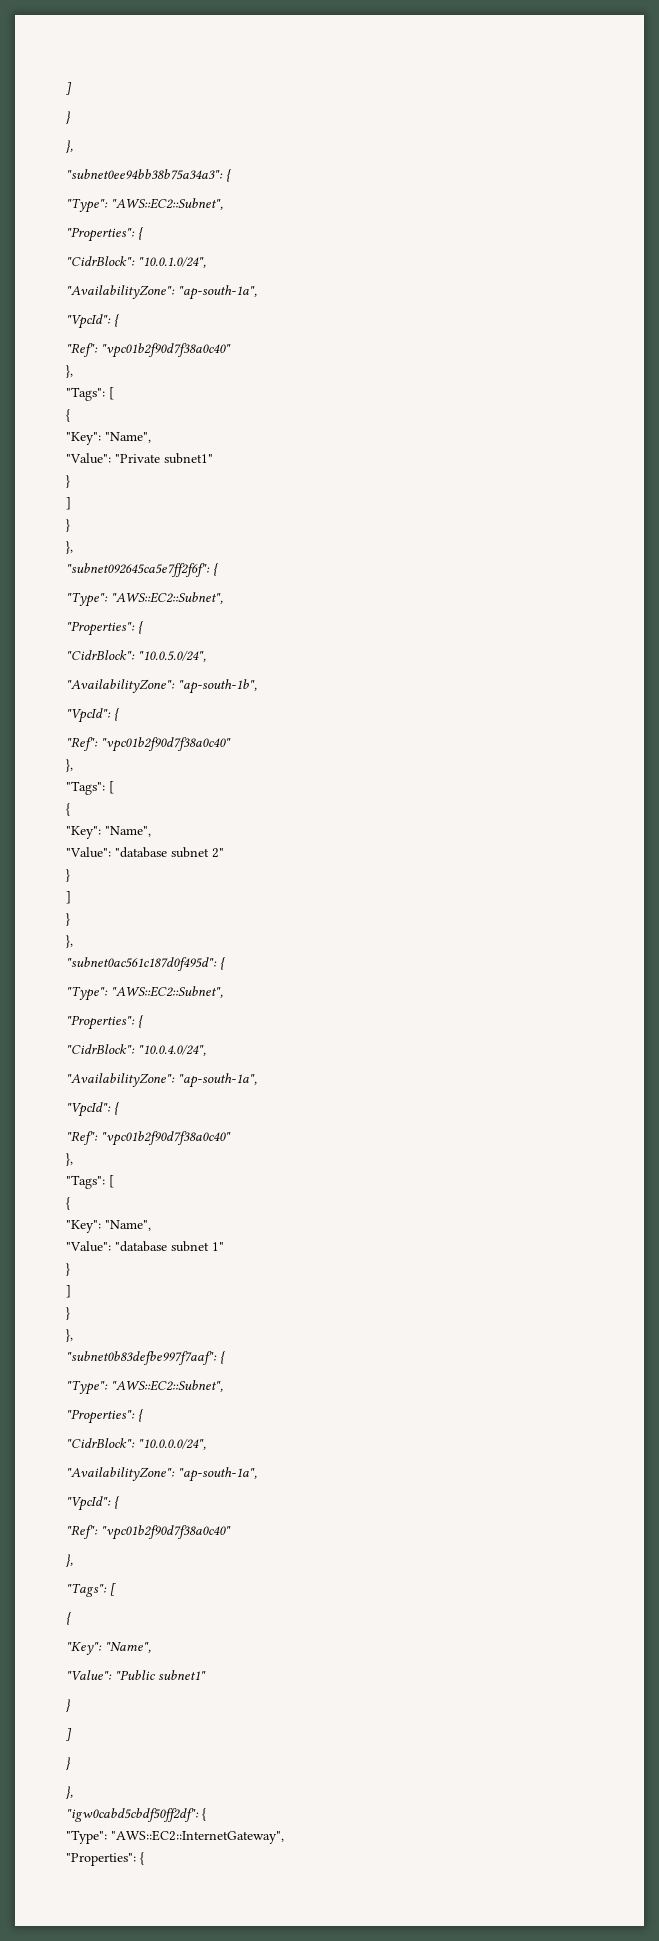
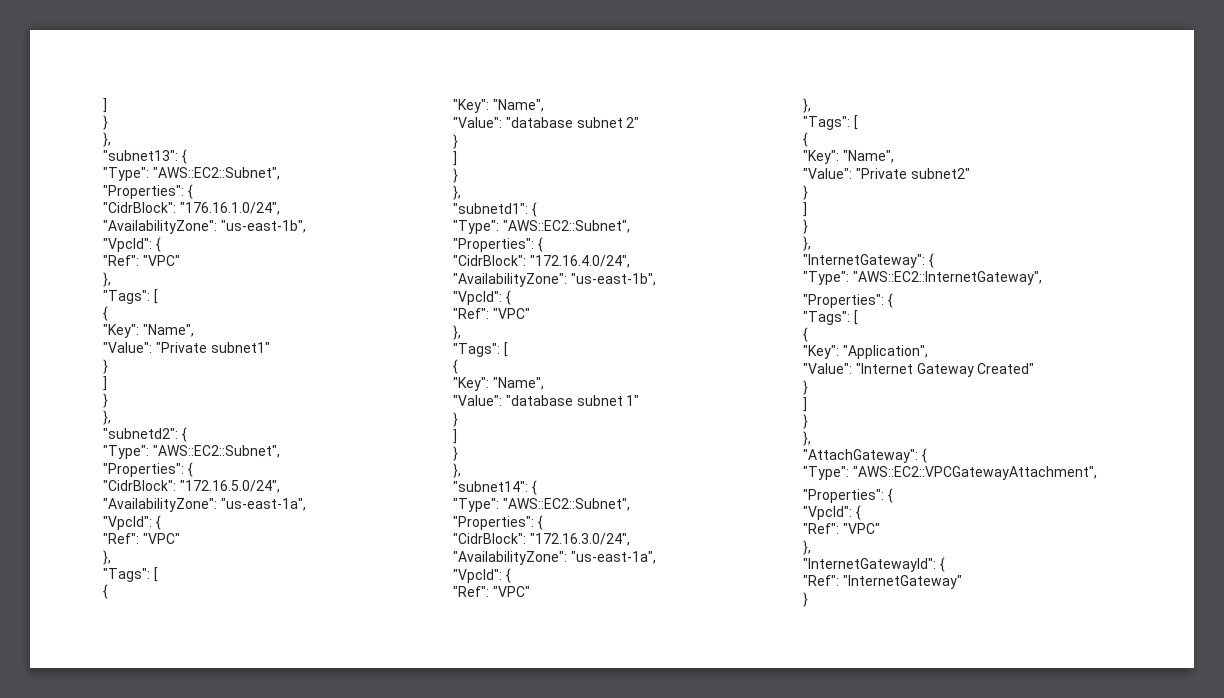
[65,82,72,95] [65,111,70,125] [65,140,73,154] [66,169,232,183] [66,198,223,213] [66,227,144,242] [66,256,206,268] [66,285,257,300] [66,314,120,329] [66,343,231,358] ] // } // }, // "subnet0ee94bb38b75a34a3": { // "Type": "AWS::EC2::Subnet", // "Properties": { // "CidrBlock": "10.0.1.0/24", // "AvailabilityZone": "ap-south-1a", // "VpcId": { // "Ref": "vpc01b2f90d7f38a0c40" -> [103,98,107,113] [103,115,108,130] [103,132,111,147] [103,149,187,164] [103,167,280,181] [103,184,193,199] [103,202,280,215] [103,220,306,234] [103,237,161,252] [103,255,180,266] ] // } // }, // "subnet13": { // "Type": "AWS::EC2::Subnet", // "Properties": { // "CidrBlock": "176.16.1.0/24", // "AvailabilityZone": "us-east-1b", // "VpcId": { // "Ref": "VPC"
[66,563,219,577] [66,592,223,607] [66,621,144,636] [66,650,206,662] [66,679,257,694] [66,708,120,723] [66,737,231,752] "subnet092645ca5e7ff2f6f": { // "Type": "AWS::EC2::Subnet", // "Properties": { // "CidrBlock": "10.0.5.0/24", // "AvailabilityZone": "ap-south-1b", // "VpcId": { // "Ref": "vpc01b2f90d7f38a0c40" -> [103,427,187,442] [103,445,280,459] [103,462,193,477] [103,480,280,493] [103,498,306,512] [103,515,161,530] [103,533,180,544] "subnetd2": { // "Type": "AWS::EC2::Subnet", // "Properties": { // "CidrBlock": "172.16.5.0/24", // "AvailabilityZone": "us-east-1a", // "VpcId": { // "Ref": "VPC"
[66,957,226,971] [66,986,223,1001] [66,1015,144,1030] [66,1044,206,1056] [66,1073,257,1088] [66,1102,120,1117] [66,1131,231,1146] "subnet0ac561c187d0f495d": { // "Type": "AWS::EC2::Subnet", // "Properties": { // "CidrBlock": "10.0.4.0/24", // "AvailabilityZone": "ap-south-1a", // "VpcId": { // "Ref": "vpc01b2f90d7f38a0c40" -> [453,202,537,217] [453,220,630,234] [453,237,543,252] [453,255,630,268] [453,273,656,287] [453,290,511,305] [453,308,530,319] "subnetd1": { // "Type": "AWS::EC2::Subnet", // "Properties": { // "CidrBlock": "172.16.4.0/24", // "AvailabilityZone": "us-east-1b", // "VpcId": { // "Ref": "VPC"
[66,1351,226,1365] [66,1380,223,1395] [66,1409,144,1424] [66,1438,206,1450] [66,1467,257,1482] [66,1496,120,1511] [66,1525,231,1540] [65,1554,73,1568] [66,1583,116,1597] [66,1612,72,1626] [66,1642,151,1655] [66,1670,206,1681] [65,1699,70,1713] [65,1728,72,1741] [65,1757,70,1771] [65,1786,73,1800] [66,1808,199,1822] "subnet0b83defbe997f7aaf": { // "Type": "AWS::EC2::Subnet", // "Properties": { // "CidrBlock": "10.0.0.0/24", // "AvailabilityZone": "ap-south-1a", // "VpcId": { // "Ref": "vpc01b2f90d7f38a0c40" // }, // "Tags": [ // { // "Key": "Name", // "Value": "Public subnet1" // } // ] // } // }, // "igw0cabd5cbdf50ff2df": -> [453,480,537,495] [453,498,630,512] [453,515,543,530] [453,533,630,546] [453,551,656,565] [453,568,511,583] [453,586,530,597] [803,98,811,113] [803,115,858,130] [803,132,808,147] [803,150,894,164] [803,168,970,179] [803,185,808,200] [803,202,807,217] [803,219,808,234] [803,236,811,251] [803,254,925,268] "subnet14": { // "Type": "AWS::EC2::Subnet", // "Properties": { // "CidrBlock": "172.16.3.0/24", // "AvailabilityZone": "us-east-1a", // "VpcId": { // "Ref": "VPC" // }, // "Tags": [ // { // "Key": "Name", // "Value": "Private subnet2" // } // ] // } // }, // "InternetGateway":
(144, 1858) none -> [803,310,858,325] [803,327,808,342] [803,345,928,359] [803,363,1035,377] [803,380,808,395] [803,397,807,412] [803,414,808,429] [803,431,811,446] [803,448,927,463] [803,466,1097,480] [803,488,893,503] [803,505,861,520] [803,523,880,534] [803,540,811,555] [803,557,945,572] [803,575,962,589] [803,592,808,607] // "Tags": [ // { // "Key": "Application", // "Value": "Internet Gateway Created" // } // ] // } // }, // "AttachGateway": { // "Type": "AWS::EC2::VPCGatewayAttachment", // "Properties": { // "VpcId": { // "Ref": "VPC" // }, // "InternetGatewayId": { // "Ref": "InternetGateway" // }

